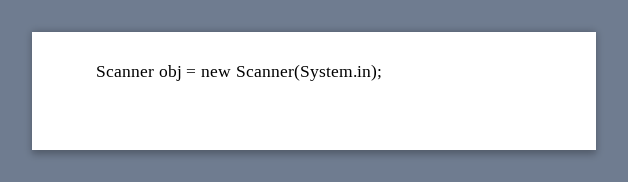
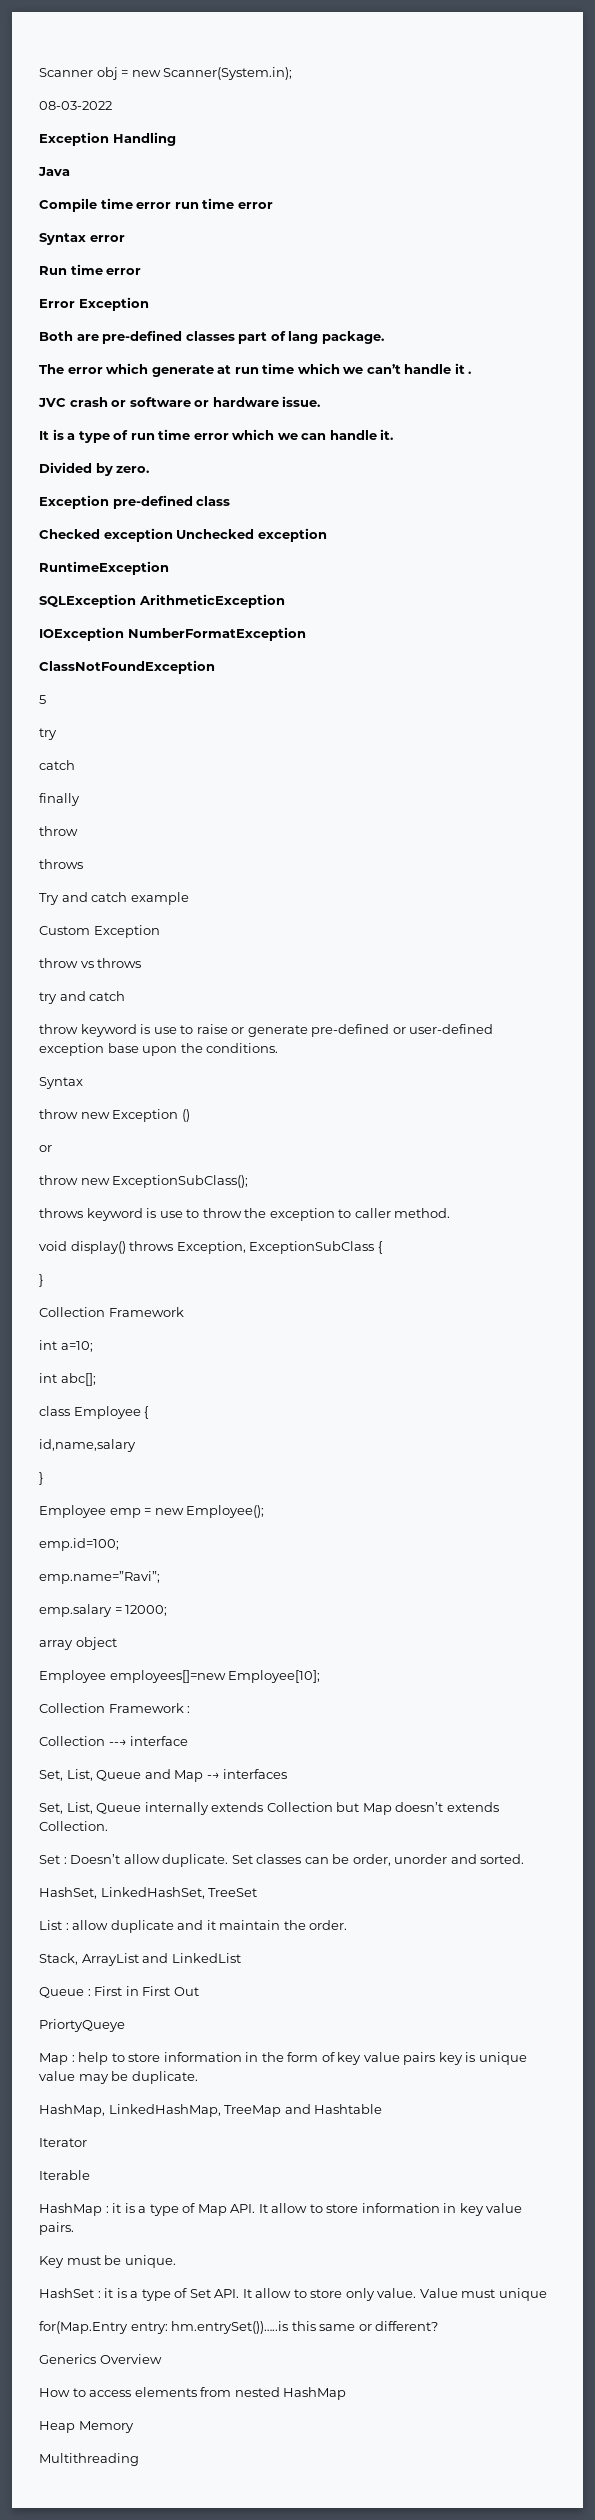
(382, 72) none -> [39,101,112,110] [39,132,176,146] [38,167,70,176] [39,198,273,212] [39,233,125,245] [39,264,142,275] [39,297,149,311] [39,330,384,344] [39,363,472,377] [38,396,321,407] [39,429,394,443] [39,462,150,476] [39,495,231,509] [39,528,327,542] [39,561,169,575] [39,594,285,608] [39,627,306,641] [39,660,215,674] [39,695,46,704] [39,728,57,740] [39,760,75,770] [39,793,80,806] [39,826,78,836] [39,859,83,869] [39,892,189,905] [39,925,160,938] [39,958,142,968] [39,991,126,1004] [39,1024,494,1037] [39,1043,279,1056] [39,1077,83,1089] [39,1109,190,1122] [39,1145,52,1152] [39,1175,249,1188] [39,1208,451,1221] [39,1241,383,1254] [39,1274,43,1287] [39,1307,184,1317] [39,1340,93,1352] [39,1373,96,1386] [39,1406,150,1419] [39,1439,136,1452] [39,1472,43,1485] [39,1505,265,1518] [39,1538,119,1551] [39,1571,160,1584] [39,1604,168,1617] [39,1637,117,1650] [39,1670,321,1683] [39,1703,191,1713] [39,1736,189,1746] [39,1769,288,1782] [39,1802,499,1815] [39,1821,108,1831] [39,1854,525,1867] [39,1887,258,1899] [39,1920,348,1933] [39,1953,241,1966] [39,1986,199,1998] [39,2019,125,2032] [39,2052,527,2065] [39,2071,198,2084] [39,2104,383,2117] [39,2138,87,2147] [39,2170,90,2180] [39,2203,523,2216] [39,2222,74,2235] [39,2255,176,2268] [39,2288,547,2301] [39,2321,439,2334] [39,2354,162,2364] [39,2387,347,2400] [39,2421,134,2433] [39,2453,139,2466] // 08-03-2022 // Exception Handling // Java // Compile time error run time error // Syntax error // Run time error // Error Exception // Both are pre-defined classes part of lang package. // The error which generate at run time which we can’t handle it . // JVC crash or software or hardware issue. // It is a type of run time error which we can handle it. // Divided by zero. // Exception pre-defined class // Checked exception Unchecked exception // RuntimeException // SQLException ArithmeticException // IOException NumberFormatException // ClassNotFoundException // 5 // try // catch // finally // throw // throws // Try and catch example // Custom Exception // throw vs throws // try and catch // throw keyword is use to raise or generate pre-defined or user-defined exception base upon the conditions. // Syntax // throw new Exception () // or // throw new ExceptionSubClass(); // throws keyword is use to throw the exception to caller method. // void display() throws Exception, ExceptionSubClass { // } // Collection Framework // int a=10; // int abc[]; // class Employee { // id,name,salary // } // Employee emp = new Employee(); // emp.id=100; // emp.name=”Ravi”; // emp.salary = 12000; // array object // Employee employees[]=new Employee[10]; // Collection Framework : // Collection --→ interface // Set, List, Queue and Map -→ interfaces // Set, List, Queue internally extends Collection but Map doesn’t extends Collection. // Set : Doesn’t allow duplicate. Set classes can be order, unorder and sorted. // HashSet, LinkedHashSet, TreeSet // List : allow duplicate and it maintain the order. // Stack, ArrayList and LinkedList // Queue : First in First Out // PriortyQueye // Map : help to store information in the form of key value pairs key is unique value may be duplicate. // HashMap, LinkedHashMap, TreeMap and Hashtable // Iterator // Iterable // HashMap : it is a type of Map API. It allow to store information in key value pairs. // Key must be unique. // HashSet : it is a type of Set API. It allow to store only value. Value must unique // for(Map.Entry entry: hm.entrySet())…..is this same or different? // Generics Overview // How to access elements from nested HashMap // Heap Memory // Multithreading

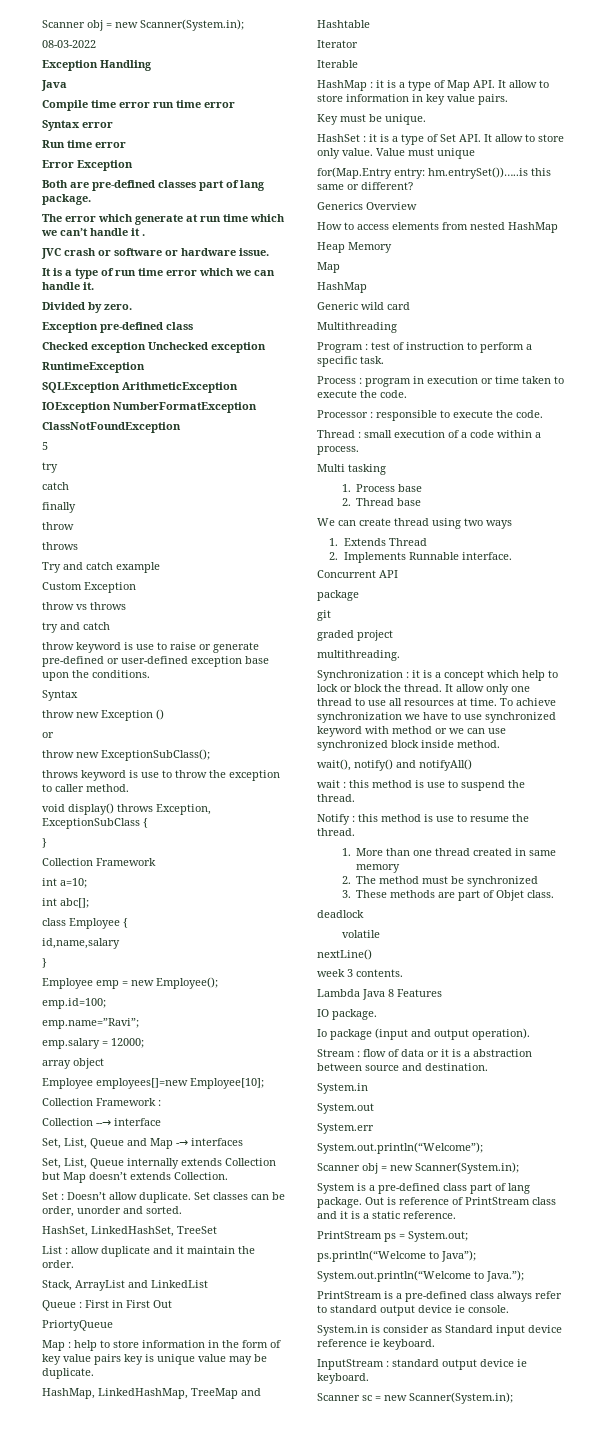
[39,2019,125,2032] PriortyQueye -> [42,1320,113,1331] PriortyQueue
[39,2453,139,2466] Multithreading -> [317,262,340,273] [317,282,367,293] [317,302,410,310] [317,322,397,333] [317,342,532,353] [317,356,384,367] [317,376,564,387] [317,390,407,398] [317,410,543,421] [317,430,541,438] [317,446,359,455] [317,464,386,475] [341,484,423,492] [341,498,422,506] [317,518,512,529] [329,538,427,546] [329,552,512,563] [317,570,398,578] [317,590,359,601] [317,610,331,621] [317,630,393,641] [317,650,400,661] [317,670,558,681] [317,684,530,695] [317,698,556,706] [317,712,556,723] [317,726,506,737] [317,740,500,751] [317,759,472,771] [317,780,525,791] [317,794,355,802] [317,814,529,825] [317,828,355,836] [341,848,557,856] [356,864,401,873] [341,876,539,887] [341,890,555,901] [317,910,364,918] [341,930,380,938] [317,949,372,960] [317,969,403,977] [317,989,442,1000] [317,1009,377,1020] [317,1028,530,1040] [317,1049,532,1057] [317,1063,488,1071] [317,1083,368,1094] [317,1103,374,1114] [317,1123,374,1134] [317,1142,483,1154] [317,1162,519,1174] [317,1183,530,1194] [317,1197,556,1208] [317,1211,456,1219] [317,1231,468,1242] [317,1250,476,1262] [317,1270,524,1282] [317,1291,562,1302] [317,1305,509,1316] [317,1325,562,1336] [317,1339,435,1350] [317,1359,527,1370] [317,1373,369,1384] [317,1392,513,1404] Map // HashMap // Generic wild card // Multithreading // Program : test of instruction to perform a specific task. // Process : program in execution or time taken to execute the code. // Processor : responsible to execute the code. // Thread : small execution of a code within a process. // Multi tasking // 1. Process base // 2. Thread base // We can create thread using two ways // 1. Extends Thread // 2. Implements Runnable interface. // Concurrent API // package // git // graded project // multithreading. // Synchronization : it is a concept which help to lock or block the thread. It allow only one thread to use all resources at time. To achieve synchronization we have to use synchronized keyword with method or we can use synchronized block inside method. // wait(), notify() and notifyAll() // wait : this method is use to suspend the thread. // Notify : this method is use to resume the thread. // 1. More than one thread created in same memory // 2. The method must be synchronized // 3. These methods are part of Objet class. // deadlock // volatile // nextLine() // week 3 contents. // Lambda Java 8 Features // IO package. // Io package (input and output operation). // Stream : flow of data or it is a abstraction between source and destination. // System.in // System.out // System.err // System.out.println(“Welcome”); // Scanner obj = new Scanner(System.in); // System is a pre-defined class part of lang package. Out is reference of PrintStream class and it is a static reference. // PrintStream ps = System.out; // ps.println(“Welcome to Java”); // System.out.println(“Welcome to Java.”); // PrintStream is a pre-defined class always refer to standard output device ie console. // System.in is consider as Standard input device reference ie keyboard. // InputStream : standard output device ie keyboard. // Scanner sc = new Scanner(System.in);

